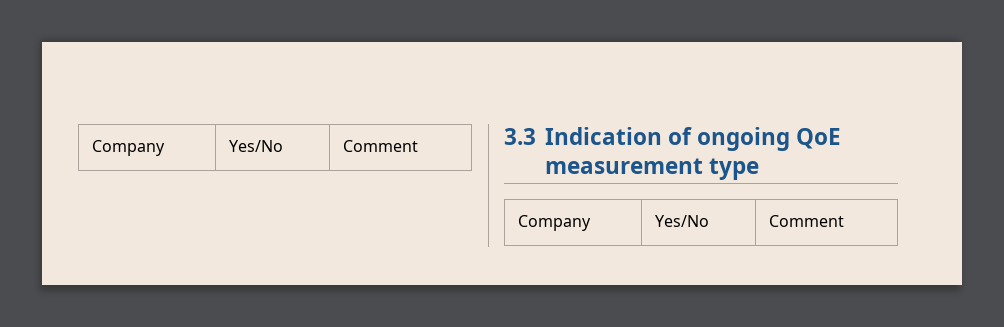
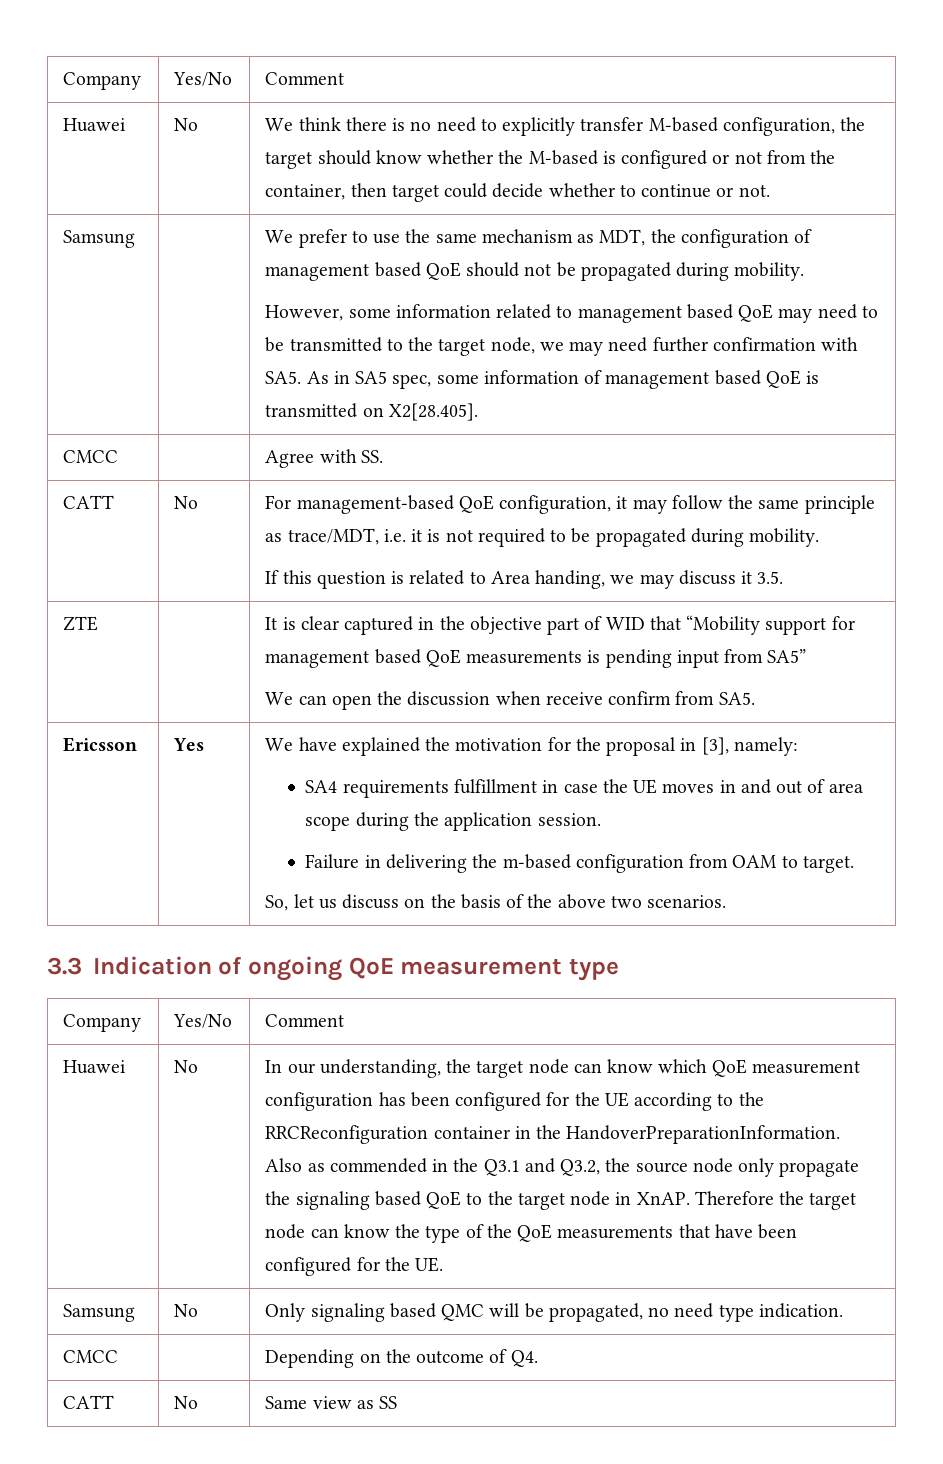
[91,140,165,156] [228,140,283,152] [342,140,418,152] Company | Yes/No | Comment -> [63,72,142,90] [173,72,233,86] [265,72,345,85] [63,118,127,132] [174,118,199,131] [265,117,866,136] [265,150,836,169] [265,183,770,202] [63,230,136,248] [265,229,813,248] [265,262,805,281] [265,304,878,323] [265,337,859,356] [265,370,820,389] [265,403,478,421] [63,450,119,463] [265,449,383,468] [63,495,115,509] [174,496,199,509] [265,495,875,514] [265,528,820,547] [265,570,784,589] [63,616,99,631] [265,615,855,635] [265,649,807,668] [265,691,755,710] [63,737,138,752] [173,738,205,751] [265,737,798,756] [305,779,863,798] [305,812,601,831] [305,854,854,873] [265,894,727,911] Company | Yes/No | Comment // Huawei | No | We think there is no need to explicitly transfer M-based configuration, the target should know whether the M-based is configured or not from the container, then target could decide whether to continue or not. // Samsung | | We prefer to use the same mechanism as MDT, the configuration of management based QoE should not be propagated during mobility. // However, some information related to management based QoE may need to be transmitted to the target node, we may need further confirmation with SA5. As in SA5 spec, some information of management based QoE is transmitted on X2[28.405]. // CMCC | | Agree with SS. // CATT | No | For management-based QoE configuration, it may follow the same principle as trace/MDT, i.e. it is not required to be propagated during mobility. // If this question is related to Area handing, we may discuss it 3.5. // ZTE | | It is clear captured in the objective part of WID that “Mobility support for management based QoE measurements is pending input from SA5” // We can open the discussion when receive confirm from SA5. // Ericsson | Yes | We have explained the motivation for the proposal in [3], namely: // SA4 requirements fulfillment in case the UE moves in and out of area scope during the application session. // Failure in delivering the m-based configuration from OAM to target. // So, let us discuss on the basis of the above two scenarios.
(844, 221) none -> [63,1060,127,1074] [174,1060,199,1073] [265,1059,860,1078] [265,1092,764,1111] [265,1125,841,1144] [265,1158,860,1177] [265,1191,857,1210] [265,1224,798,1243] [265,1257,444,1276] [63,1304,136,1322] [174,1304,199,1317] [265,1303,843,1322] [63,1350,119,1363] [265,1349,538,1368] [63,1395,115,1409] [174,1396,199,1409] [265,1396,398,1409] // Huawei | No | In our understanding, the target node can know which QoE measurement configuration has been configured for the UE according to the RRCReconfiguration container in the HandoverPreparationInformation. Also as commended in the Q3.1 and Q3.2, the source node only propagate the signaling based QoE to the target node in XnAP. Therefore the target node can know the type of the QoE measurements that have been configured for the UE. // Samsung | No | Only signaling based QMC will be propagated, no need type indication. // CMCC | | Depending on the outcome of Q4. // CATT | No | Same view as SS

